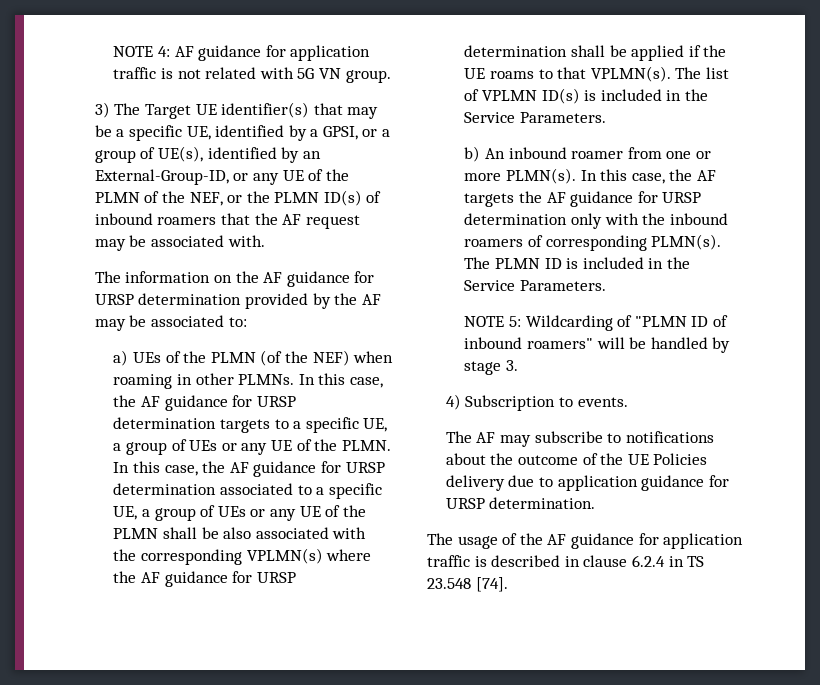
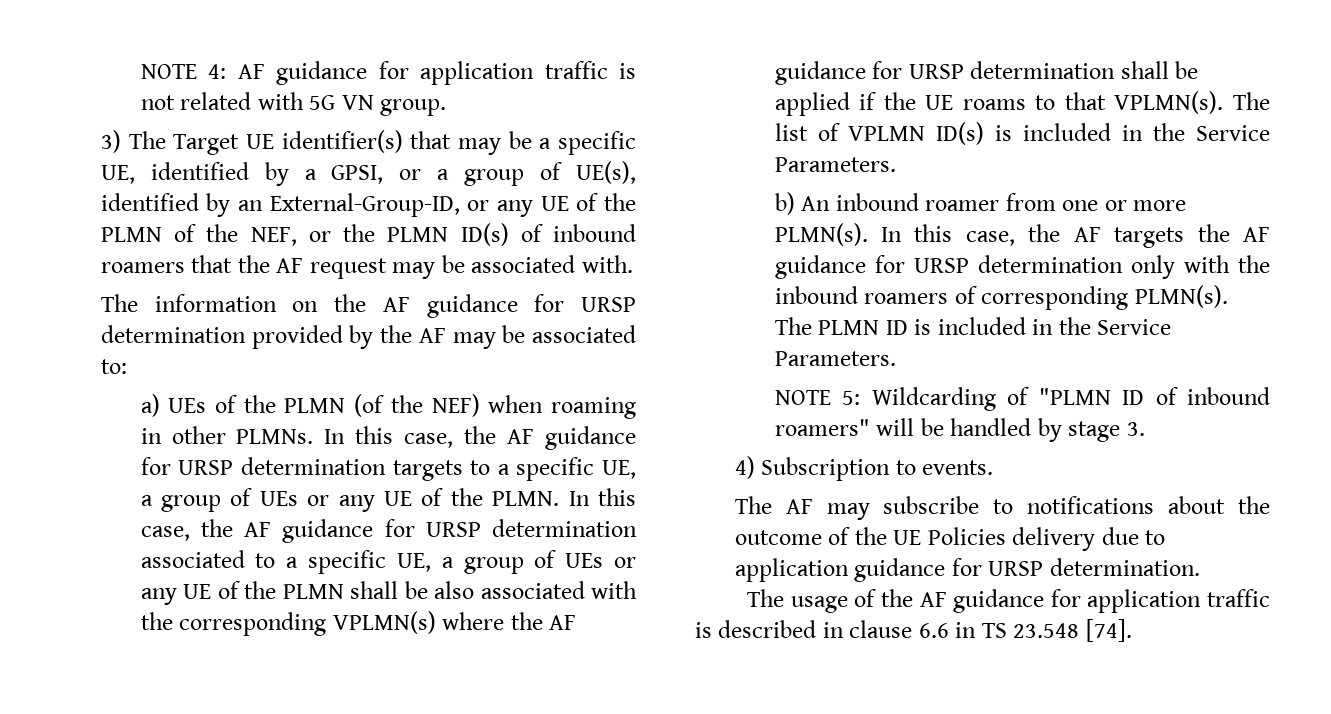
[631,555,665,567] 6.2.4 -> [918,623,949,638] 6.6

